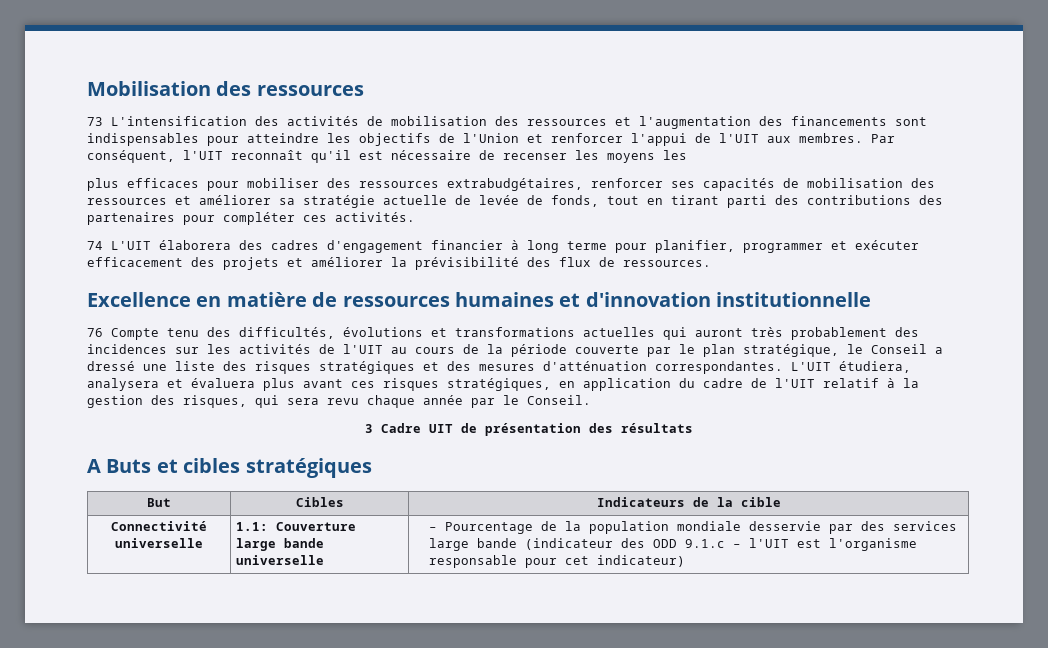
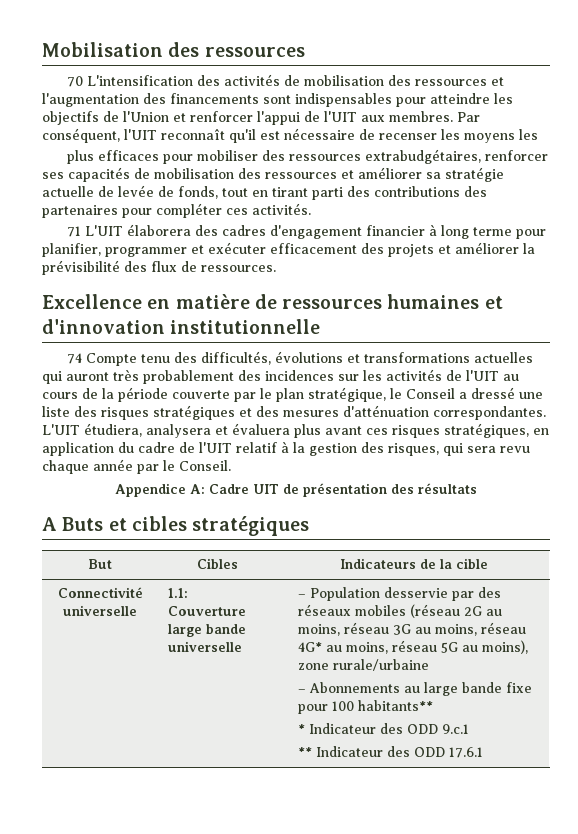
[87,117,103,126] 73 -> [66,76,83,87] 70
[87,241,103,250] 74 -> [66,226,81,237] 71
[87,328,103,337] 76 -> [66,353,82,364] 74
[364,424,373,433] 3 -> [115,483,205,497] Appendice A:
[444,521,957,534] [428,538,917,551] [428,555,685,568] Pourcentage de la population mondiale desservie par des services large bande (indicateur des ODD 9.1.c – l'UIT est l'organisme responsable pour cet indicateur) -> [310,587,502,601] [298,604,503,618] [298,622,527,636] [298,640,529,654] [298,659,430,671] [298,682,533,696] [298,700,434,714] [298,723,470,734] [298,746,484,758] Population desservie par des réseaux mobiles (réseau 2G au moins, réseau 3G au moins, réseau 4G* au moins, réseau 5G au moins), zone rurale/urbaine // – Abonnements au large bande fixe pour 100 habitants** // * Indicateur des ODD 9.c.1 // ** Indicateur des ODD 17.6.1

